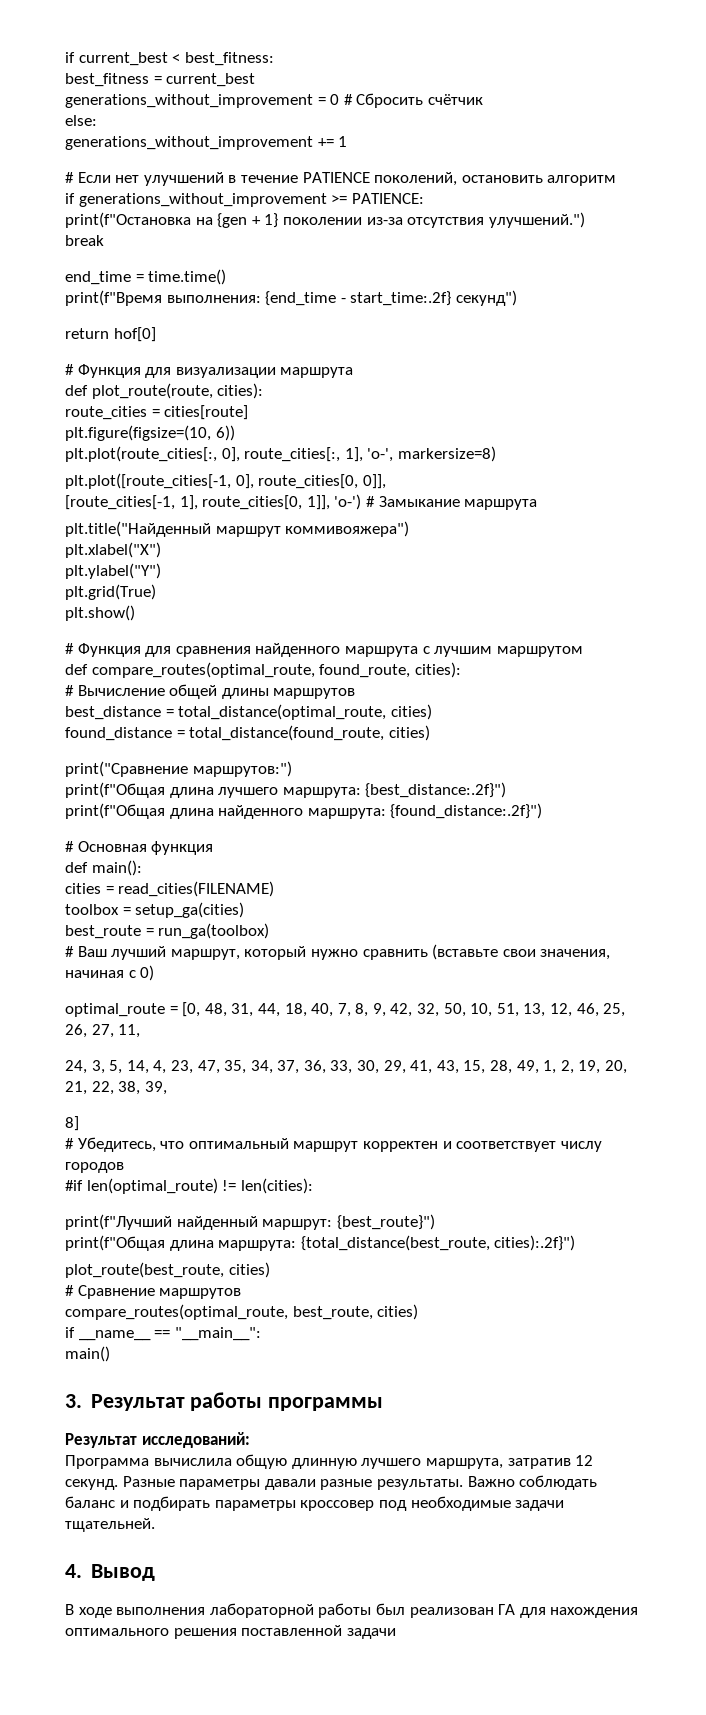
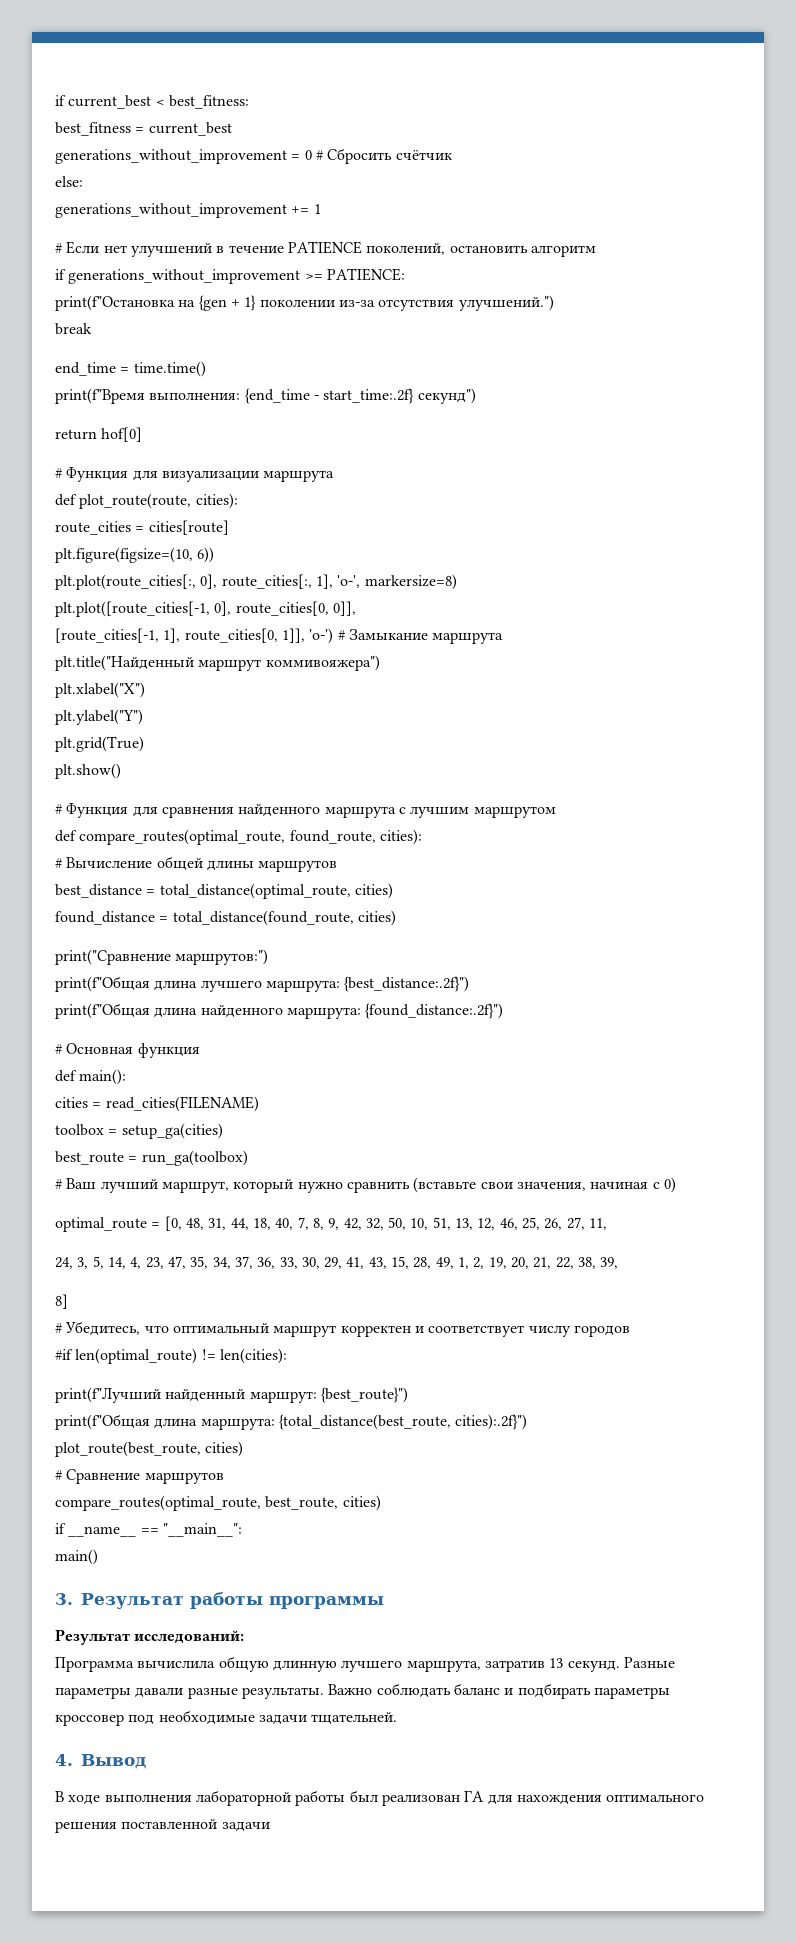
[575,1455,594,1466] 12 -> [549,1658,564,1668] 13

